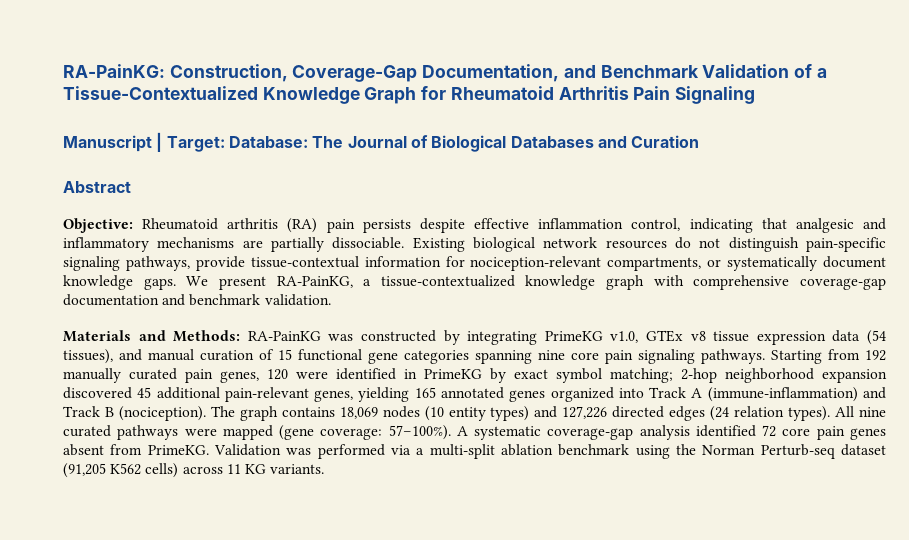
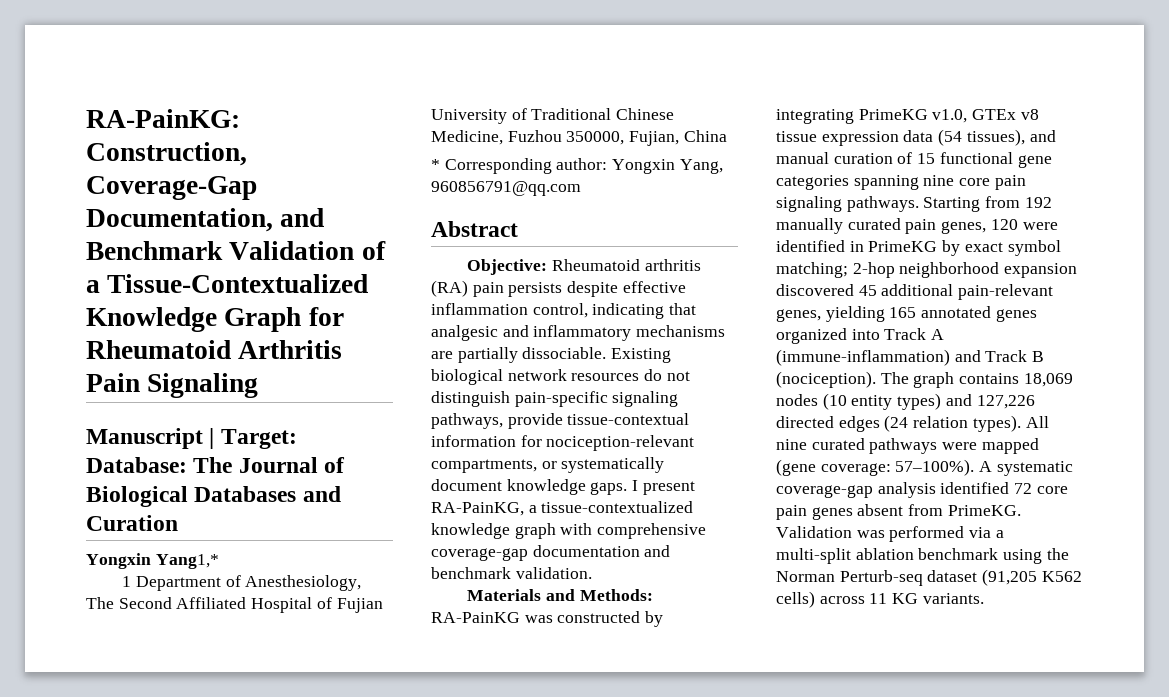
(700, 141) none -> [86,553,219,569] [122,575,362,591] [86,597,383,613] [431,108,675,124] [431,130,727,146] [431,158,723,174] [431,181,581,196] // Yongxin Yang1,* // 1 Department of Anesthesiology, The Second Affiliated Hospital of Fujian University of Traditional Chinese Medicine, Fuzhou 350000, Fujian, China // * Corresponding author: Yongxin Yang, 960856791@qq.com
[186,276,209,286] We -> [632,480,639,491] I

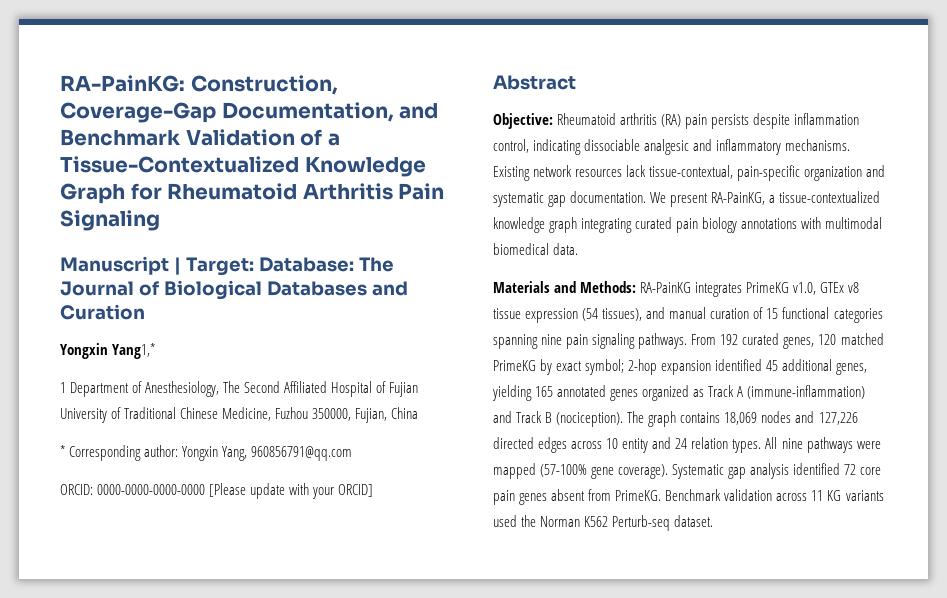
(581, 188) none -> [60,483,374,499] // ORCID: 0000-0000-0000-0000 [Please update with your ORCID]
[622,281,686,293] effective -> (791, 121) none
[669,303,697,315] that -> [584,139,641,151] dissociable
[636,325,726,337] [431,347,672,363] [431,369,690,385] [431,391,679,407] [431,413,690,429] [431,435,695,451] [431,457,665,473] [431,479,639,495] mechanisms are partially dissociable. Existing biological network resources do not distinguish pain-specific signaling pathways, provide tissue-contextual information for nociception-relevant compartments, or systematically document knowledge gaps. I -> [785,139,851,151] [493,165,886,181] [493,191,667,207] mechanisms. Existing network resources lack tissue-contextual, pain-specific organization and systematic gap documentation. We
[560,523,707,539] [431,545,671,561] [431,567,592,579] with comprehensive coverage-gap documentation and benchmark validation. -> [581,217,883,233] [493,243,579,255] integrating curated pain biology annotations with multimodal biomedical data.
[524,611,664,627] [776,109,854,124] was constructed by integrating -> [695,282,743,297] integrates
[903,130,934,142] data -> (579, 315) none
[1017,155,1052,168] gene -> (830, 313) none
[959,178,991,186] core -> (563, 339) none
[923,196,1052,212] [776,218,1058,234] [776,240,1061,256] [776,262,1078,278] [776,284,854,296] Starting from 192 manually curated pain genes, 120 were identified in PrimeKG by exact symbol matching; 2-hop neighborhood expansion discovered -> [691,333,884,349] [493,359,763,375] From 192 curated genes, 120 matched PrimeKG by exact symbol; 2-hop expansion identified
[958,284,1054,300] pain-relevant -> (833, 365) none
[851,329,880,340] into -> [693,389,705,397] as
[822,393,942,410] (10 entity types) -> (792, 417) none
[884,415,1021,432] (24 relation types). -> [571,437,762,453] across 10 entity and 24 relation types.
[811,438,865,450] curated -> (803, 443) none
[776,459,1073,476] [776,485,873,498] (gene coverage: 57–100%). A systematic coverage-gap -> [540,464,747,479] (57-100% gene coverage). Systematic gap
[776,526,1004,542] [776,548,1069,564] [776,569,1082,586] [776,591,984,608] Validation was performed via a multi-split ablation benchmark using the Norman Perturb-seq dataset (91,205 K562 cells) across 11 KG variants. -> [665,489,884,501] [493,515,714,531] Benchmark validation across 11 KG variants used the Norman K562 Perturb-seq dataset.

